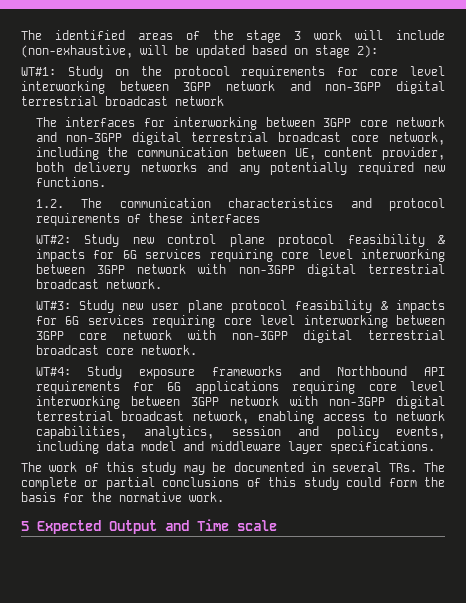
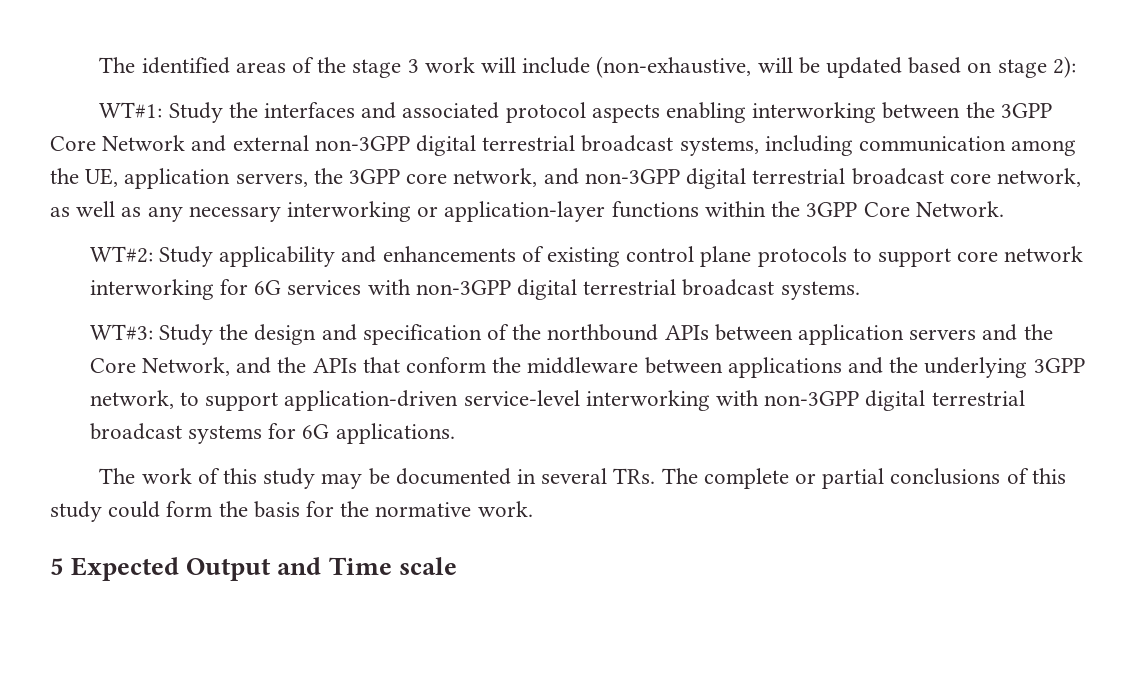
[114,66,445,79] [21,81,446,94] [21,96,224,106] [35,117,445,130] on the protocol requirements for core level interworking between 3GPP network and non-3GPP digital terrestrial broadcast network // The interfaces for interworking between 3GPP core network -> [228,102,1052,123] [50,135,1077,156] [50,168,538,189] the interfaces and associated protocol aspects enabling interworking between the 3GPP Core Network and external non-3GPP digital terrestrial broadcast systems, including communication among the UE, application servers, the 3GPP core network,
[35,147,445,160] [35,162,445,175] [35,177,106,187] [35,198,445,211] [35,213,260,226] [35,234,445,247] [35,249,445,262] [35,264,445,277] [35,279,162,289] including the communication between UE, content provider, both delivery networks and any potentially required new functions. // 1.2. The communication characteristics and protocol requirements of these interfaces // WT#2: Study new control plane protocol feasibility & impacts for 6G services requiring core level interworking between 3GPP network with non-3GPP digital terrestrial broadcast network. -> [50,201,1004,222] [89,246,1084,267] [89,279,860,300] as well as any necessary interworking or application-layer functions within the 3GPP Core Network. // WT#2: Study applicability and enhancements of existing control plane protocols to support core network interworking for 6G services with non-3GPP digital terrestrial broadcast systems.
[122,300,445,313] [35,315,445,328] [35,330,445,343] [35,345,197,355] [35,366,445,379] [35,381,445,394] [35,396,445,409] [35,411,445,424] [35,426,445,439] [35,441,435,454] new user plane protocol feasibility & impacts for 6G services requiring core level interworking between 3GPP core network with non-3GPP digital terrestrial broadcast core network. // WT#4: Study exposure frameworks and Northbound API requirements for 6G applications requiring core level interworking between 3GPP network with non-3GPP digital terrestrial broadcast network, enabling access to network capabilities, analytics, session and policy events, including data model and middleware layer specifications. -> [219,324,1053,345] [89,357,1085,378] [89,390,1025,411] [89,423,455,444] the design and specification of the northbound APIs between application servers and the Core Network, and the APIs that conform the middleware between applications and the underlying 3GPP network, to support application-driven service-level interworking with non-3GPP digital terrestrial broadcast systems for 6G applications.

